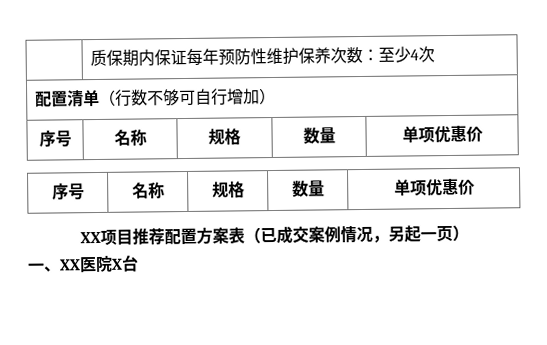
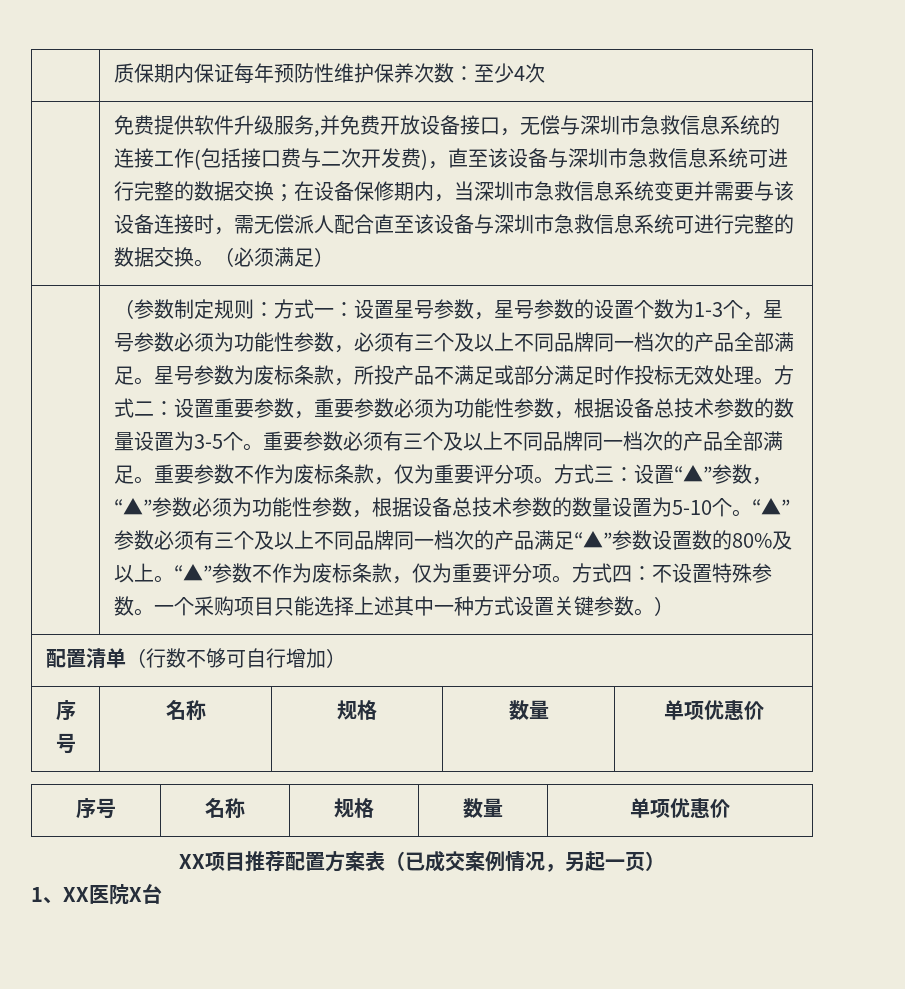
(436, 54) none -> [113,115,780,137] [113,148,788,170] [113,181,794,202] [113,214,794,235] [113,247,334,267] [113,299,783,320] [113,332,794,353] [113,365,794,386] [113,398,794,419] [113,431,783,451] [113,464,772,485] [113,497,790,518] [113,530,792,550] [113,563,772,584] [113,596,674,616] // | 免费提供软件升级服务,并免费开放设备接口，无偿与深圳市急救信息系统的连接工作(包括接口费与二次开发费)，直至该设备与深圳市急救信息系统可进行完整的数据交换；在设备保修期内，当深圳市急救信息系统变更并需要与该设备连接时，需无偿派人配合直至该设备与深圳市急救信息系统可进行完整的数据交换。（必须满足） // | （参数制定规则：方式一：设置星号参数，星号参数的设置个数为1-3个，星号参数必须为功能性参数，必须有三个及以上不同品牌同一档次的产品全部满足。星号参数为废标条款，所投产品不满足或部分满足时作投标无效处理。方式二：设置重要参数，重要参数必须为功能性参数，根据设备总技术参数的数量设置为3-5个。重要参数必须有三个及以上不同品牌同一档次的产品全部满足。重要参数不作为废标条款，仅为重要评分项。方式三：设置“▲”参数，“▲”参数必须为功能性参数，根据设备总技术参数的数量设置为5-10个。“▲”参数必须有三个及以上不同品牌同一档次的产品满足“▲”参数设置数的80%及以上。“▲”参数不作为废标条款，仅为重要评分项。方式四：不设置特殊参数。一个采购项目只能选择上述其中一种方式设置关键参数。）
[28,262,45,271] 一 -> [31,887,43,902] 1

